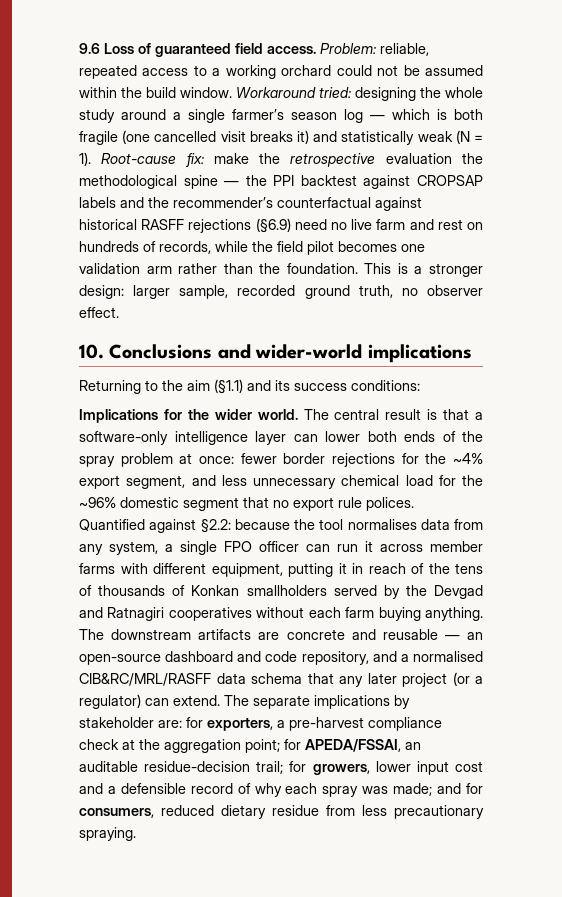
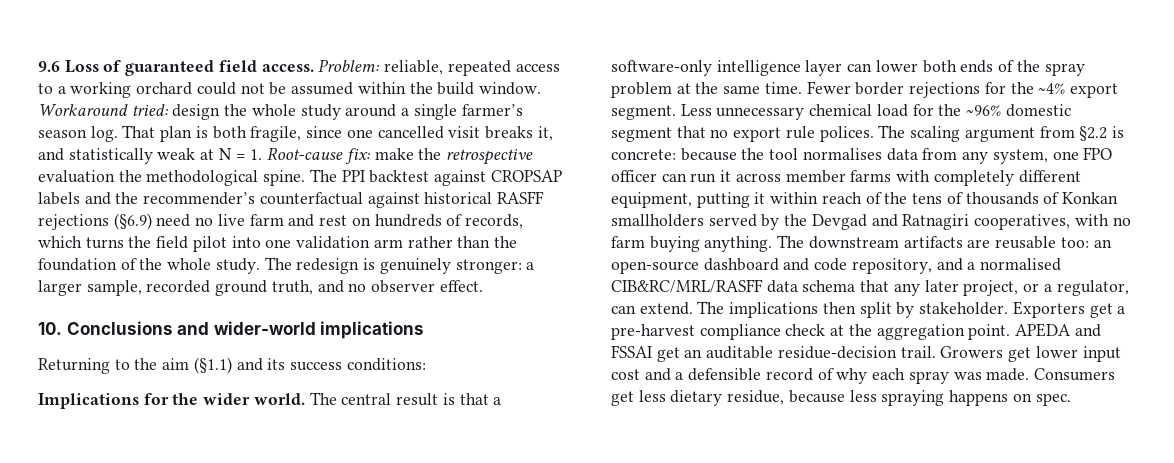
[355,87,416,101] designing -> [172,104,221,120] design
[344,109,483,123] [79,130,151,145] log — which is both fragile (one -> [90,125,373,142] log. That plan is both fragile, since one
[297,130,309,144] it) -> [537,126,553,141] it,
[455,130,483,144] [79,152,91,166] (N = 1). -> [200,148,263,160] at N = 1.
[183,175,267,189] spine — the -> [263,169,337,186] spine. The
[215,241,248,252] while -> [38,236,124,249] which turns
[338,241,397,252] becomes -> [231,236,261,248] into
[286,263,483,277] [79,285,124,299] foundation. This is a stronger design: -> [38,257,535,274] foundation of the whole study. The redesign is genuinely stronger: a
(393, 291) none -> [317,280,344,293] and
[199,453,277,464] once: fewer -> [695,81,851,94] the same time. Fewer
[126,475,247,489] segment, and less -> [611,104,712,120] segment. Less
[79,519,231,533] Quantified against §2.2: -> [878,125,1124,142] [611,149,676,160] The scaling argument from §2.2 is concrete:
[165,541,217,555] a single -> [1052,151,1079,160] one
(148, 568) none -> [933,170,1014,186] completely
[352,563,363,574] in -> [770,192,819,204] within
[168,607,341,621] cooperatives without each -> [974,214,1131,230] cooperatives, with no
[286,629,460,640] concrete and reusable — -> [995,236,1089,249] reusable too:
[402,672,483,687] [79,694,410,709] [79,717,273,731] project (or a regulator) can extend. The separate implications by stakeholder are: for exporters, -> [963,280,1129,296] [611,301,1113,318] project, or a regulator, can extend. The implications then split by stakeholder. Exporters get
[245,739,421,753] [79,761,370,775] point; for APEDA/FSSAI, an auditable residue-decision trail; for growers, -> [968,323,1101,340] [611,345,1032,362] point. APEDA and FSSAI get an auditable residue-decision trail. Growers get
[393,783,484,796] [79,805,484,819] [79,827,136,841] made; and for consumers, reduced dietary residue from less precautionary spraying. -> [986,368,1115,381] [611,390,1071,406] made. Consumers get less dietary residue, because less spraying happens on spec.

